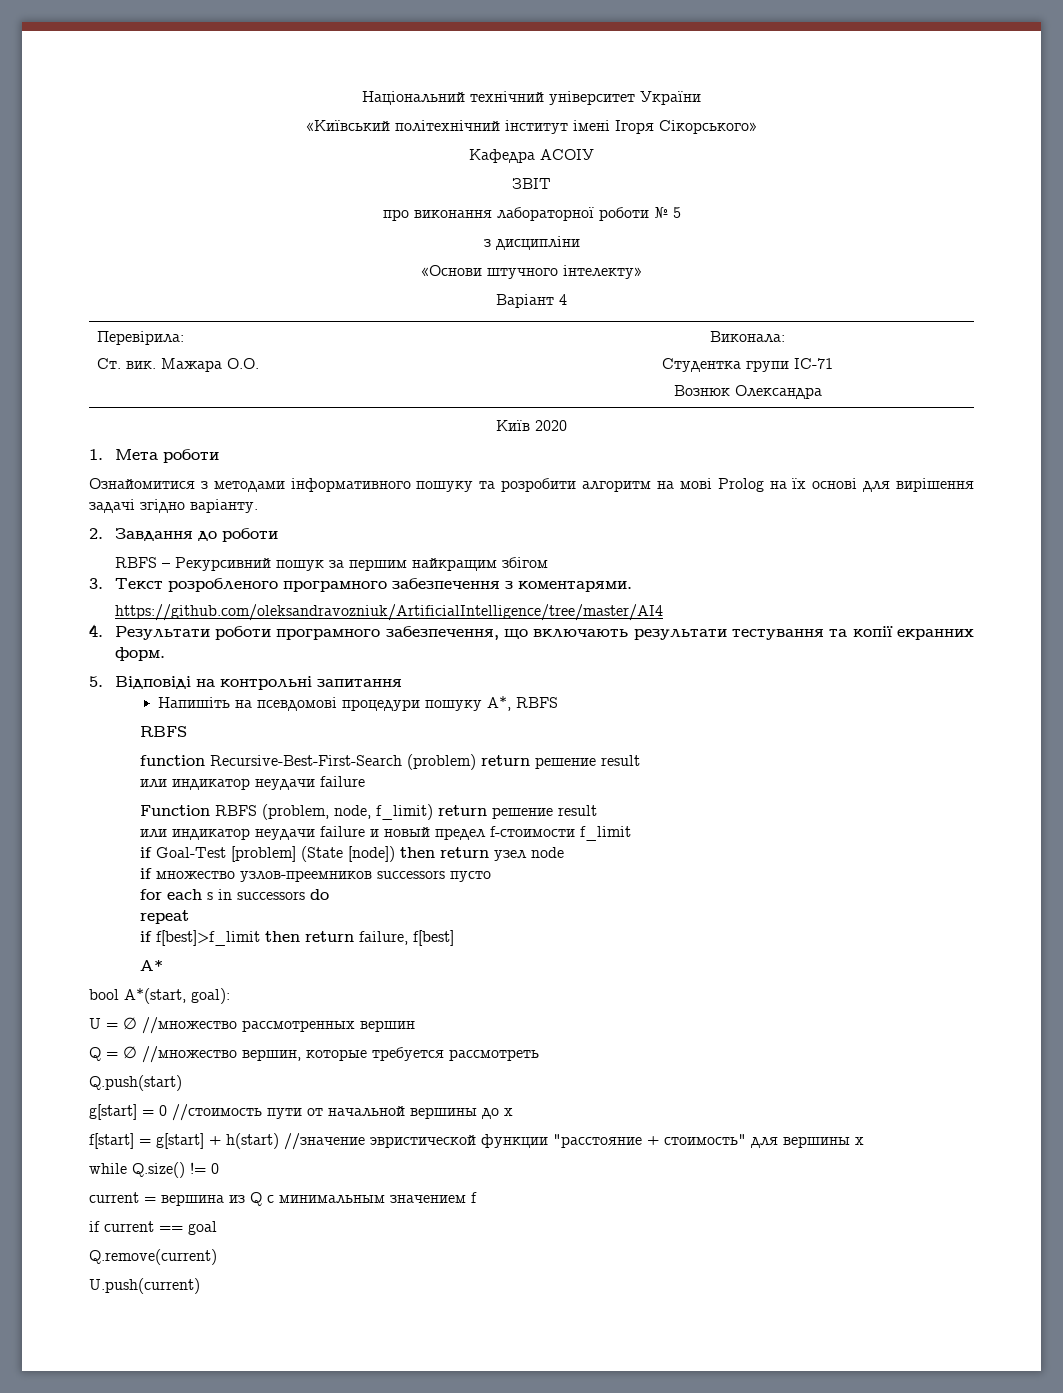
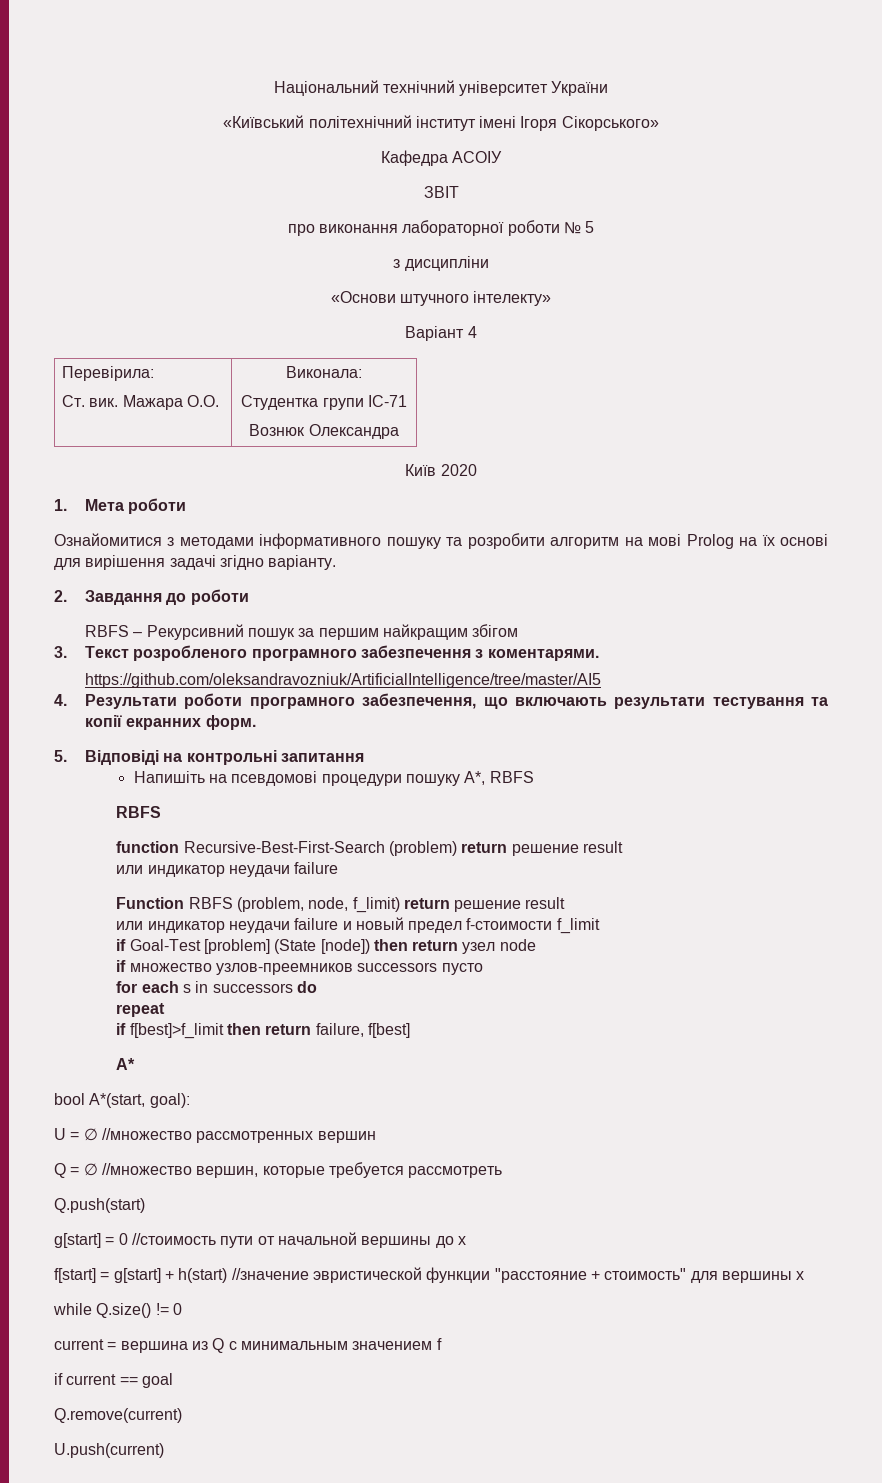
[114,604,663,621] https://github.com/oleksandravozniuk/ArtificialIntelligence/tree/master/AI4 -> [85,673,602,688] https://github.com/oleksandravozniuk/ArtificialIntelligence/tree/master/AI5

